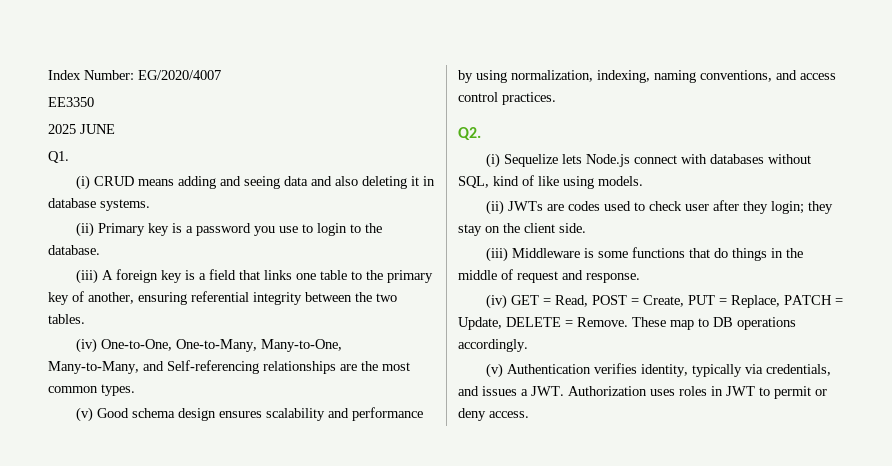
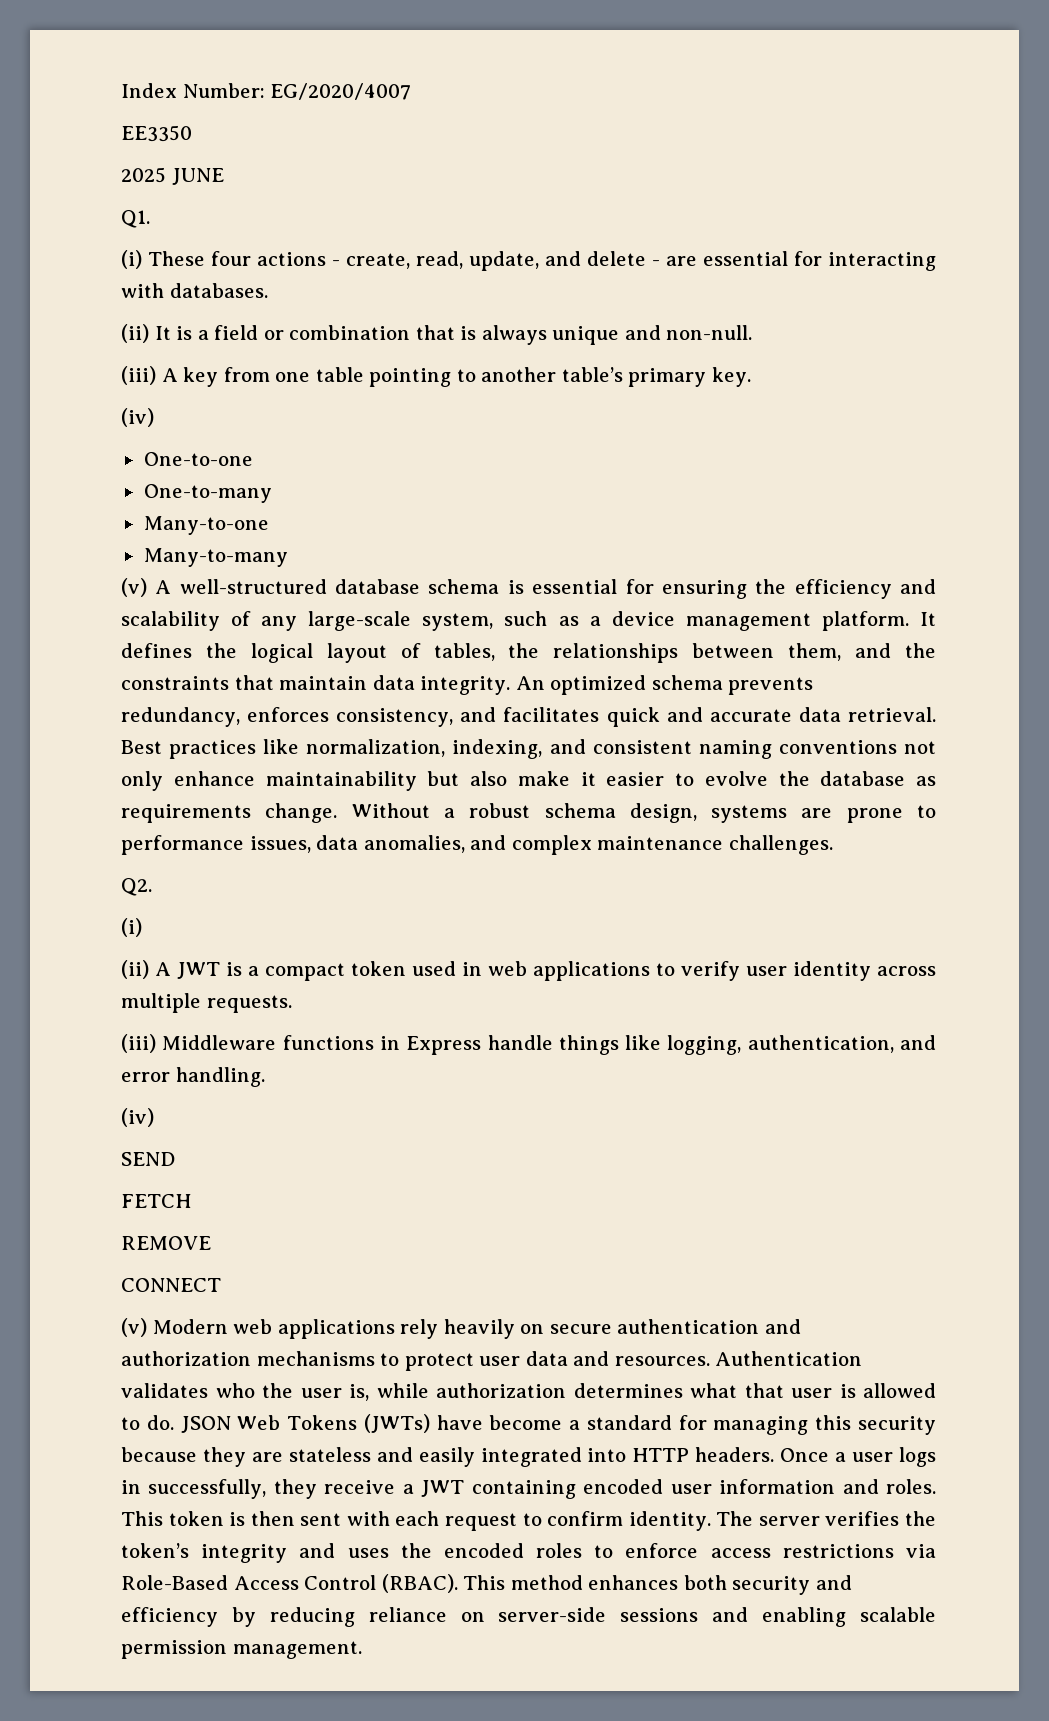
[93,176,435,189] [48,198,150,211] [75,222,382,237] [48,245,100,255] [75,269,433,284] [48,291,397,305] [48,314,85,324] [75,338,342,353] [48,360,410,374] [48,384,135,396] [75,407,423,422] [458,70,836,83] [458,92,556,105] [458,127,481,140] [485,153,811,168] [458,175,643,189] [485,200,833,215] [458,223,586,236] [485,247,803,262] [458,269,640,283] [485,294,843,309] [458,317,796,330] [458,339,528,352] [485,363,831,378] [458,386,827,399] [458,408,529,421] CRUD means adding and seeing data and also deleting it in database systems. // (ii) Primary key is a password you use to login to the database. // (iii) A foreign key is a field that links one table to the primary key of another, ensuring referential integrity between the two tables. // (iv) One-to-One, One-to-Many, Many-to-One, Many-to-Many, and Self-referencing relationships are the most common types. // (v) Good schema design ensures scalability and performance by using normalization, indexing, naming conventions, and access control practices. // Q2. // (i) Sequelize lets Node.js connect with databases without SQL, kind of like using models. // (ii) JWTs are codes used to check user after they login; they stay on the client side. // (iii) Middleware is some functions that do things in the middle of request and response. // (iv) GET = Read, POST = Create, PUT = Replace, PATCH = Update, DELETE = Remove. These map to DB operations accordingly. // (v) Authentication verifies identity, typically via credentials, and issues a JWT. Authorization uses roles in JWT to permit or deny access. -> [148,251,936,271] [121,283,268,298] [121,324,753,345] [121,366,751,387] [121,408,154,427] [143,452,253,466] [143,484,272,503] [143,516,269,535] [143,548,288,567] [121,578,937,599] [121,611,936,631] [121,643,936,663] [121,675,814,695] [121,707,936,727] [121,739,936,759] [121,771,936,791] [121,803,936,823] [121,835,833,855] [121,878,152,896] [121,918,142,937] [121,960,936,981] [121,993,292,1013] [121,1034,936,1055] [121,1067,265,1087] [121,1108,154,1127] [121,1152,175,1166] [121,1194,191,1208] [121,1236,211,1250] [121,1278,221,1292] [121,1318,801,1339] [121,1351,863,1371] [121,1383,936,1401] [121,1414,937,1435] [121,1447,936,1467] [121,1479,937,1499] [121,1511,936,1531] [121,1543,936,1563] [121,1574,852,1595] [121,1607,937,1627] [121,1640,362,1659] These four actions - create, read, update, and delete - are essential for interacting with databases. // (ii) It is a field or combination that is always unique and non-null. // (iii) A key from one table pointing to another table’s primary key. // (iv) // One-to-one // One-to-many // Many-to-one // Many-to-many // (v) A well-structured database schema is essential for ensuring the efficiency and scalability of any large-scale system, such as a device management platform. It defines the logical layout of tables, the relationships between them, and the constraints that maintain data integrity. An optimized schema prevents redundancy, enforces consistency, and facilitates quick and accurate data retrieval. Best practices like normalization, indexing, and consistent naming conventions not only enhance maintainability but also make it easier to evolve the database as requirements change. Without a robust schema design, systems are prone to performance issues, data anomalies, and complex maintenance challenges. // Q2. // (i) // (ii) A JWT is a compact token used in web applications to verify user identity across multiple requests. // (iii) Middleware functions in Express handle things like logging, authentication, and error handling. // (iv) // SEND // FETCH // REMOVE // CONNECT // (v) Modern web applications rely heavily on secure authentication and authorization mechanisms to protect user data and resources. Authentication validates who the user is, while authorization determines what that user is allowed to do. JSON Web Tokens (JWTs) have become a standard for managing this security because they are stateless and easily integrated into HTTP headers. Once a user logs in successfully, they receive a JWT containing encoded user information and roles. This token is then sent with each request to confirm identity. The server verifies the token’s integrity and uses the encoded roles to enforce access restrictions via Role-Based Access Control (RBAC). This method enhances both security and efficiency by reducing reliance on server-side sessions and enabling scalable permission management.

